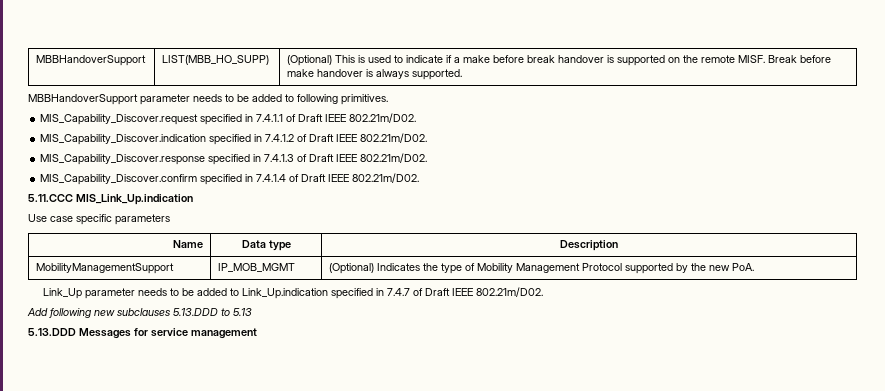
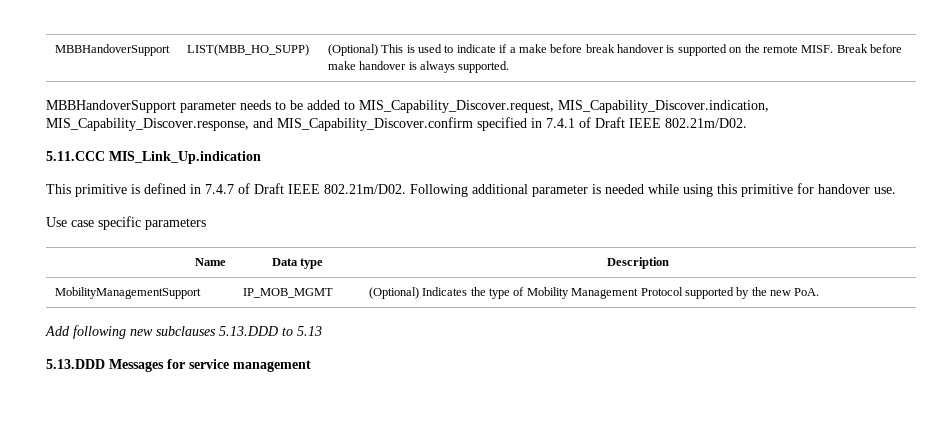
[297,94,388,105] [40,113,417,125] [40,133,428,145] [40,153,428,165] following primitives. // MIS_Capability_Discover.request specified in 7.4.1.1 of Draft IEEE 802.21m/D02. // MIS_Capability_Discover.indication specified in 7.4.1.2 of Draft IEEE 802.21m/D02. // MIS_Capability_Discover.response specified in 7.4.1.3 of Draft IEEE 802.21m/D02. // -> [359,100,769,113] [46,118,273,131] MIS_Capability_Discover.request, MIS_Capability_Discover.indication, MIS_Capability_Discover.response, and
[256,174,287,182] 7.4.1.4 -> [546,118,575,128] 7.4.1
(193, 199) none -> [46,183,896,197] // This primitive is defined in 7.4.7 of Draft IEEE 802.21m/D02. Following additional parameter is needed while using this primitive for handover use.
[43,287,544,299] // Link_Up parameter needs to be added to Link_Up.indication specified in 7.4.7 of Draft IEEE 802.21m/D02. -> (820, 292) none

